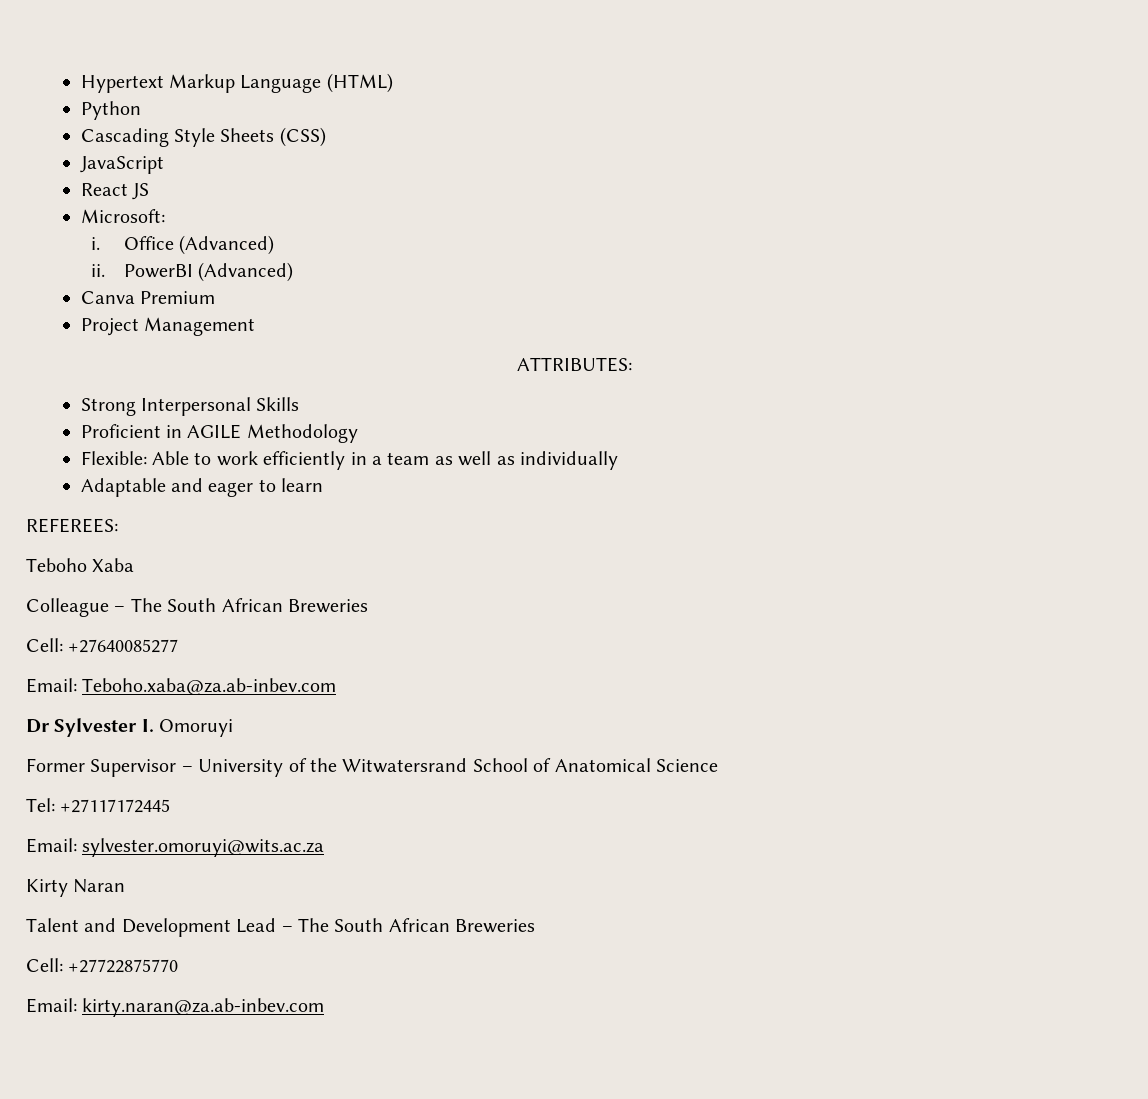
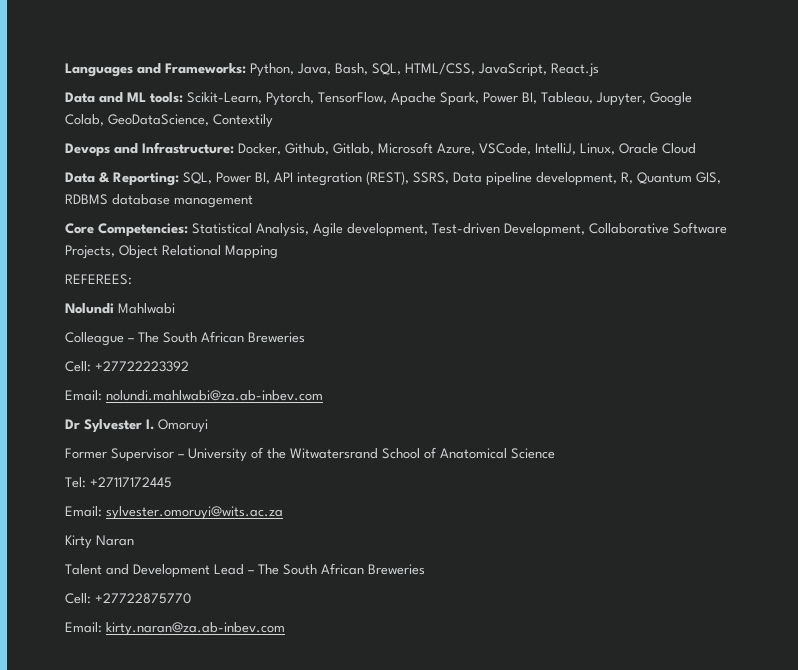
[80,73,393,93] [80,101,141,120] [80,127,326,147] [79,156,164,174] [80,183,150,200] [80,209,165,223] [91,235,275,255] [91,262,294,282] [80,291,216,304] [80,317,256,336] [516,357,632,372] [80,397,300,416] [80,424,358,443] [80,451,619,470] [80,478,324,497] Hypertext Markup Language (HTML) // Python // Cascading Style Sheets (CSS) // JavaScript // React JS // Microsoft: // i. Office (Advanced) // ii. PowerBI (Advanced) // Canva Premium // Project Management // ATTRIBUTES: // Strong Interpersonal Skills // Proficient in AGILE Methodology // Flexible: Able to work efficiently in a team as well as individually // Adaptable and eager to learn -> [65,63,599,77] [65,92,692,106] [65,114,273,128] [65,142,696,157] [65,171,721,186] [65,194,253,208] [65,222,727,237] [65,245,278,259] Languages and Frameworks: Python, Java, Bash, SQL, HTML/CSS, JavaScript, React.js // Data and ML tools: Scikit-Learn, Pytorch, TensorFlow, Apache Spark, Power BI, Tableau, Jupyter, Google Colab, GeoDataScience, Contextily // Devops and Infrastructure: Docker, Github, Gitlab, Microsoft Azure, VSCode, IntelliJ, Linux, Oracle Cloud // Data & Reporting: SQL, Power BI, API integration (REST), SSRS, Data pipeline development, R, Quantum GIS, RDBMS database management // Core Competencies: Statistical Analysis, Agile development, Test-driven Development, Collaborative Software Projects, Object Relational Mapping
[26,558,135,572] Teboho Xaba -> [65,303,175,314] Nolundi Mahlwabi
[68,639,179,653] [26,678,337,695] +27640085277 // Email: Teboho.xaba@za.ab-inbev.com -> [95,361,189,372] [65,390,323,401] +27722223392 // Email: nolundi.mahlwabi@za.ab-inbev.com

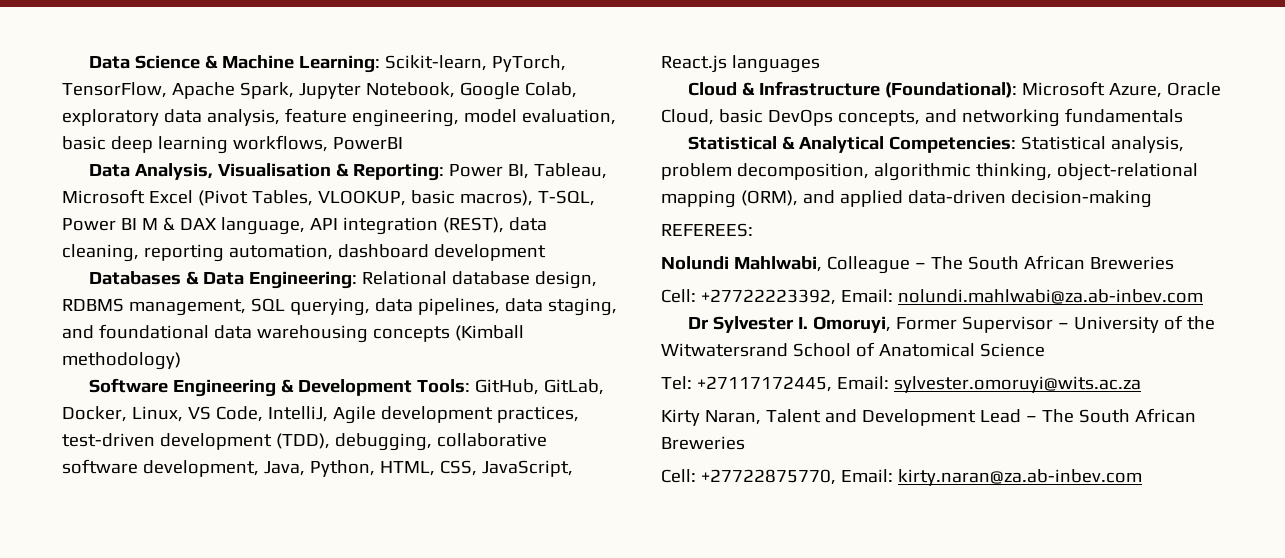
[65,63,599,77] [65,92,692,106] [65,114,273,128] [65,142,696,157] [65,171,721,186] [65,194,253,208] [65,222,727,237] [65,245,278,259] Languages and Frameworks: Python, Java, Bash, SQL, HTML/CSS, JavaScript, React.js // Data and ML tools: Scikit-Learn, Pytorch, TensorFlow, Apache Spark, Power BI, Tableau, Jupyter, Google Colab, GeoDataScience, Contextily // Devops and Infrastructure: Docker, Github, Gitlab, Microsoft Azure, VSCode, IntelliJ, Linux, Oracle Cloud // Data & Reporting: SQL, Power BI, API integration (REST), SSRS, Data pipeline development, R, Quantum GIS, RDBMS database management // Core Competencies: Statistical Analysis, Agile development, Test-driven Development, Collaborative Software Projects, Object Relational Mapping -> [89,55,567,73] [62,82,577,100] [62,108,616,127] [62,135,403,154] [89,163,608,181] [62,189,595,206] [62,217,547,235] [62,244,546,262] [89,271,598,289] [62,298,617,316] [62,324,524,343] [62,352,181,370] [89,378,605,397] [62,406,579,424] [62,433,547,451] [62,459,573,477] [661,55,820,73] [688,81,1222,98] [661,108,1183,127] [688,136,1185,153] [661,163,1198,181] [661,190,1152,208] Data Science & Machine Learning: Scikit-learn, PyTorch, TensorFlow, Apache Spark, Jupyter Notebook, Google Colab, exploratory data analysis, feature engineering, model evaluation, basic deep learning workflows, PowerBI // Data Analysis, Visualisation & Reporting: Power BI, Tableau, Microsoft Excel (Pivot Tables, VLOOKUP, basic macros), T-SQL, Power BI M & DAX language, API integration (REST), data cleaning, reporting automation, dashboard development // Databases & Data Engineering: Relational database design, RDBMS management, SQL querying, data pipelines, data staging, and foundational data warehousing concepts (Kimball methodology) // Software Engineering & Development Tools: GitHub, GitLab, Docker, Linux, VS Code, IntelliJ, Agile development practices, test-driven development (TDD), debugging, collaborative software development, Java, Python, HTML, CSS, JavaScript, React.js languages // Cloud & Infrastructure (Foundational): Microsoft Azure, Oracle Cloud, basic DevOps concepts, and networking fundamentals // Statistical & Analytical Competencies: Statistical analysis, problem decomposition, algorithmic thinking, object-relational mapping (ORM), and applied data-driven decision-making
[118,303,175,314] Mahlwabi // -> [733,256,822,272] Mahlwabi,
[95,361,189,372] +27722223392 // -> [700,289,836,305] +27722223392,
[158,419,208,433] Omoruyi // -> [813,316,892,333] Omoruyi,
[90,477,172,488] +27117172445 // -> [696,376,832,392] +27117172445,
[96,535,134,546] Naran // -> [704,410,761,425] Naran,
[95,593,191,604] +27722875770 // -> [700,469,836,485] +27722875770,

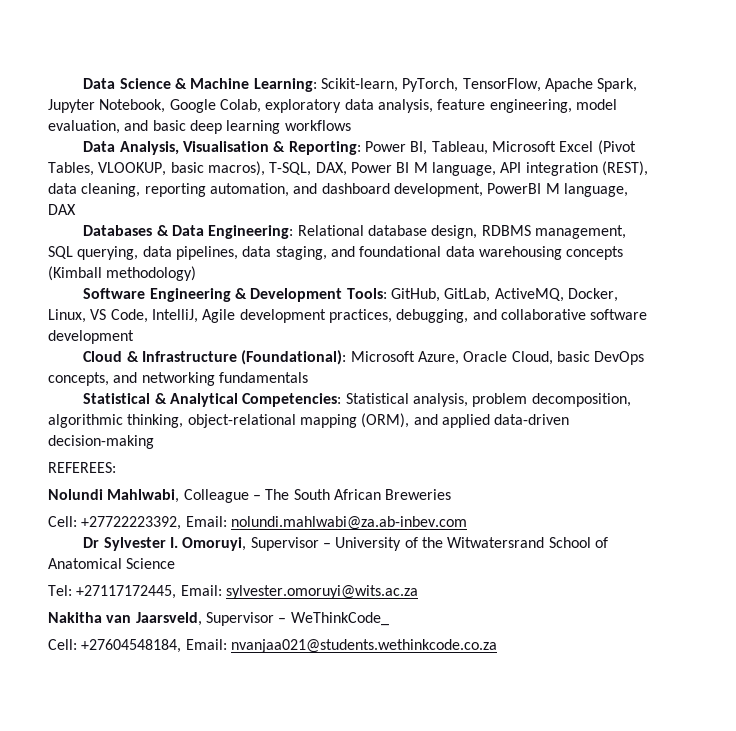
(616, 117) none -> [124,120,149,131] and
[232,135,403,152] workflows, PowerBI -> [284,120,351,131] workflows
(595, 198) none -> [315,162,347,176] DAX,
[162,217,217,231] & DAX -> (428, 167) none
[337,244,546,261] dashboard development -> [293,183,628,197] [48,204,76,215] and dashboard development, PowerBI M language, DAX
(605, 387) none -> [494,288,564,302] ActiveMQ,
[62,433,547,451] [62,459,573,477] [661,55,820,73] test-driven development (TDD), debugging, collaborative software development, Java, Python, HTML, CSS, JavaScript, React.js languages -> [396,309,648,323] [48,330,134,344] debugging, and collaborative software development
[896,317,958,330] Former -> (247, 544) none
[661,408,1196,426] [661,436,745,450] [661,469,1142,486] Kirty Naran, Talent and Development Lead – The South African Breweries // Cell: +27722875770, Email: kirty.naran@za.ab-inbev.com -> [48,612,389,626] [48,639,497,653] Nakitha van Jaarsveld, Supervisor – WeThinkCode_ // Cell: +27604548184, Email: nvanjaa021@students.wethinkcode.co.za

